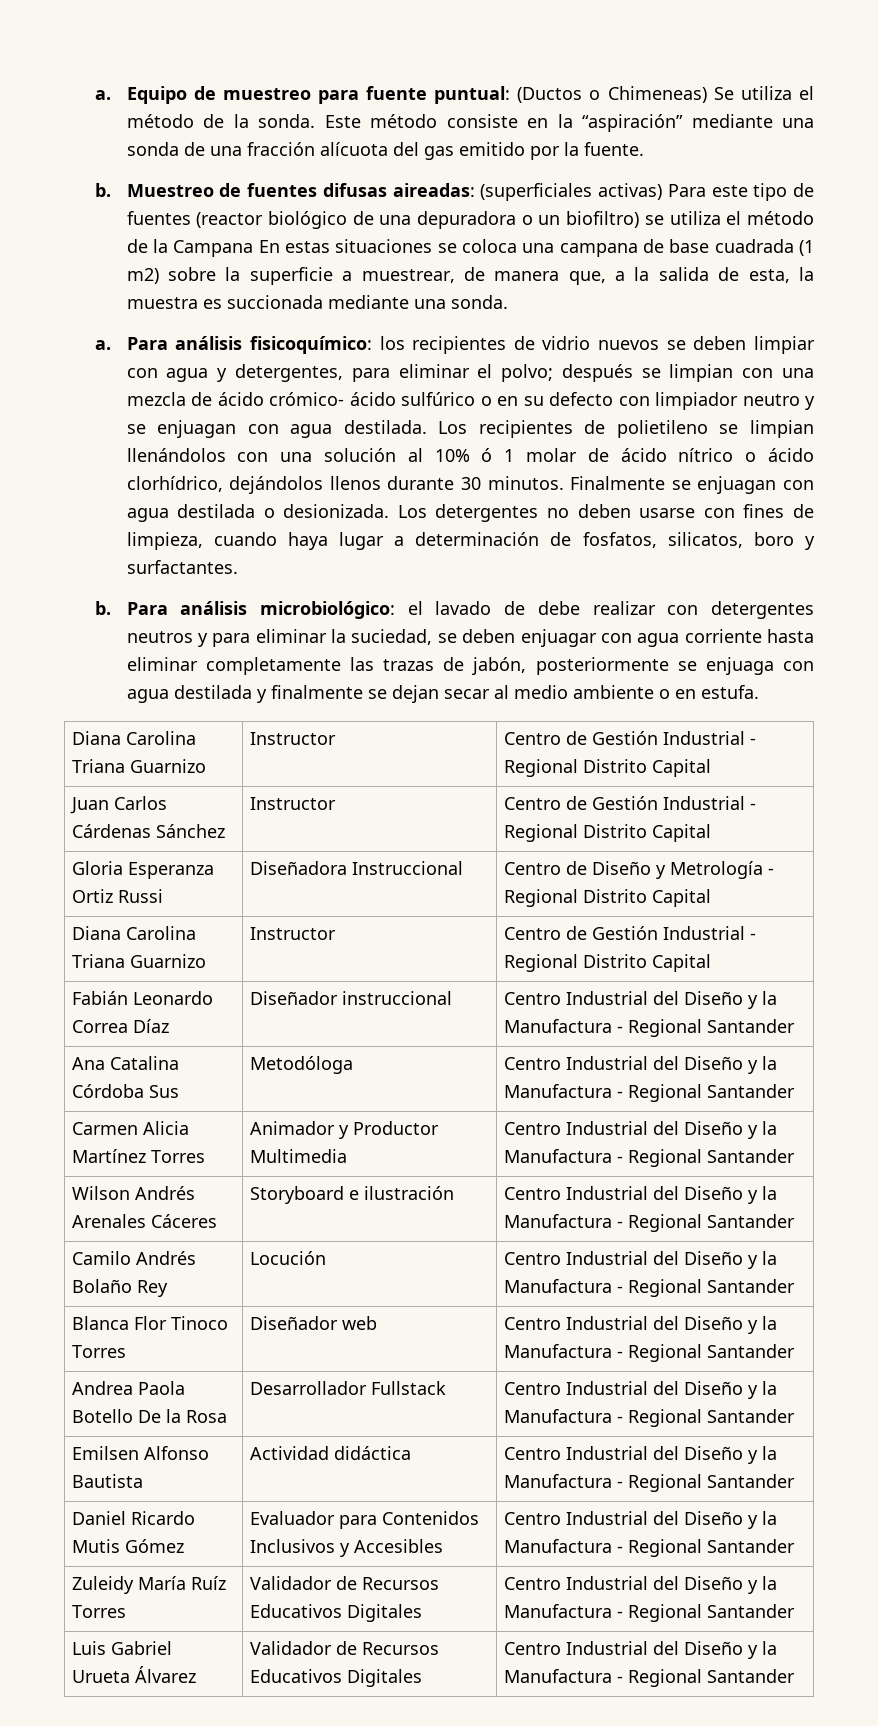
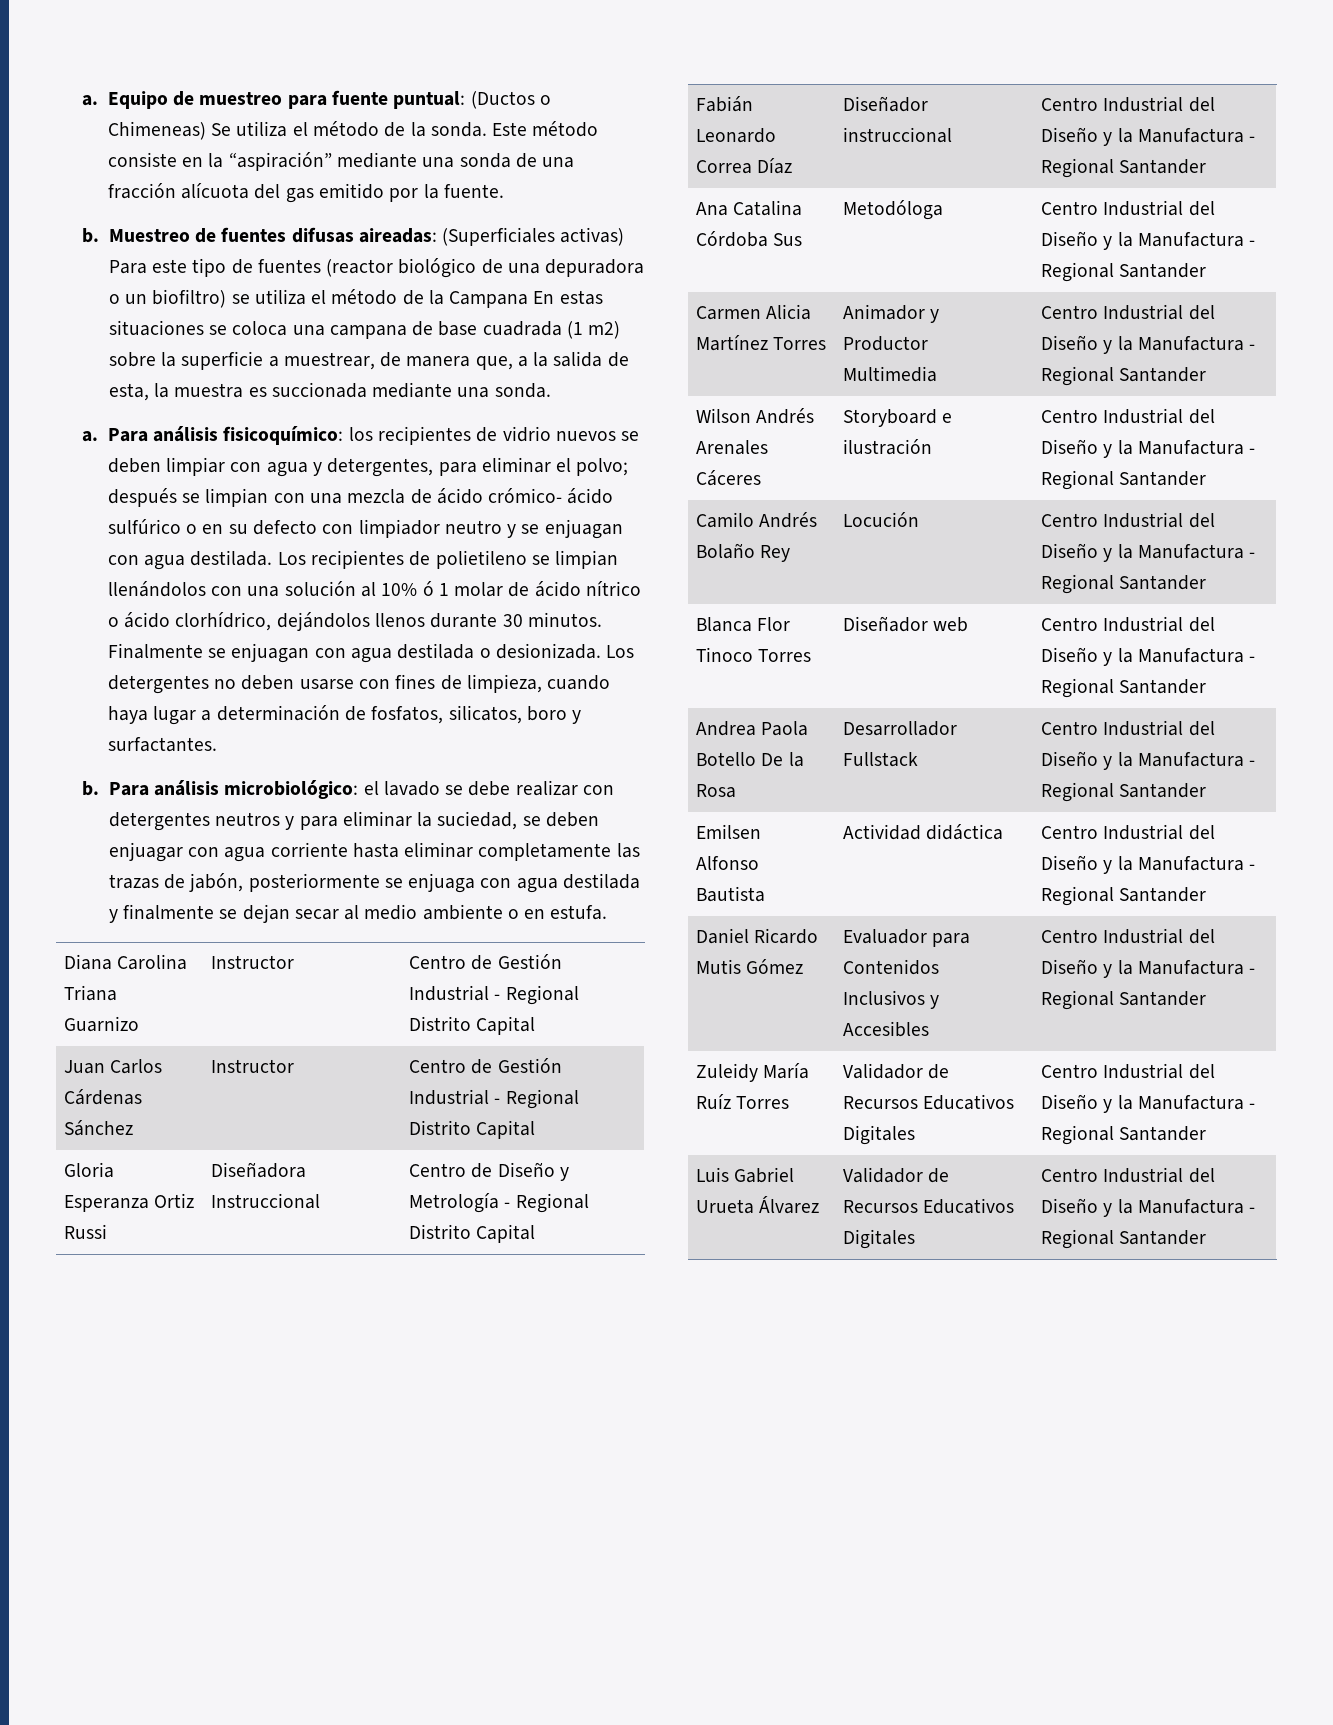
[480,183,593,201] (superficiales -> [442,227,556,246] (Superficiales
[504,601,526,615] de -> [445,785,464,795] se
[72,926,197,940] [72,954,207,968] [250,927,337,940] [504,926,757,940] [504,954,712,972] // Diana Carolina Triana Guarnizo | Instructor | Centro de Gestión Industrial - Regional Distrito Capital -> (536, 1233) none

